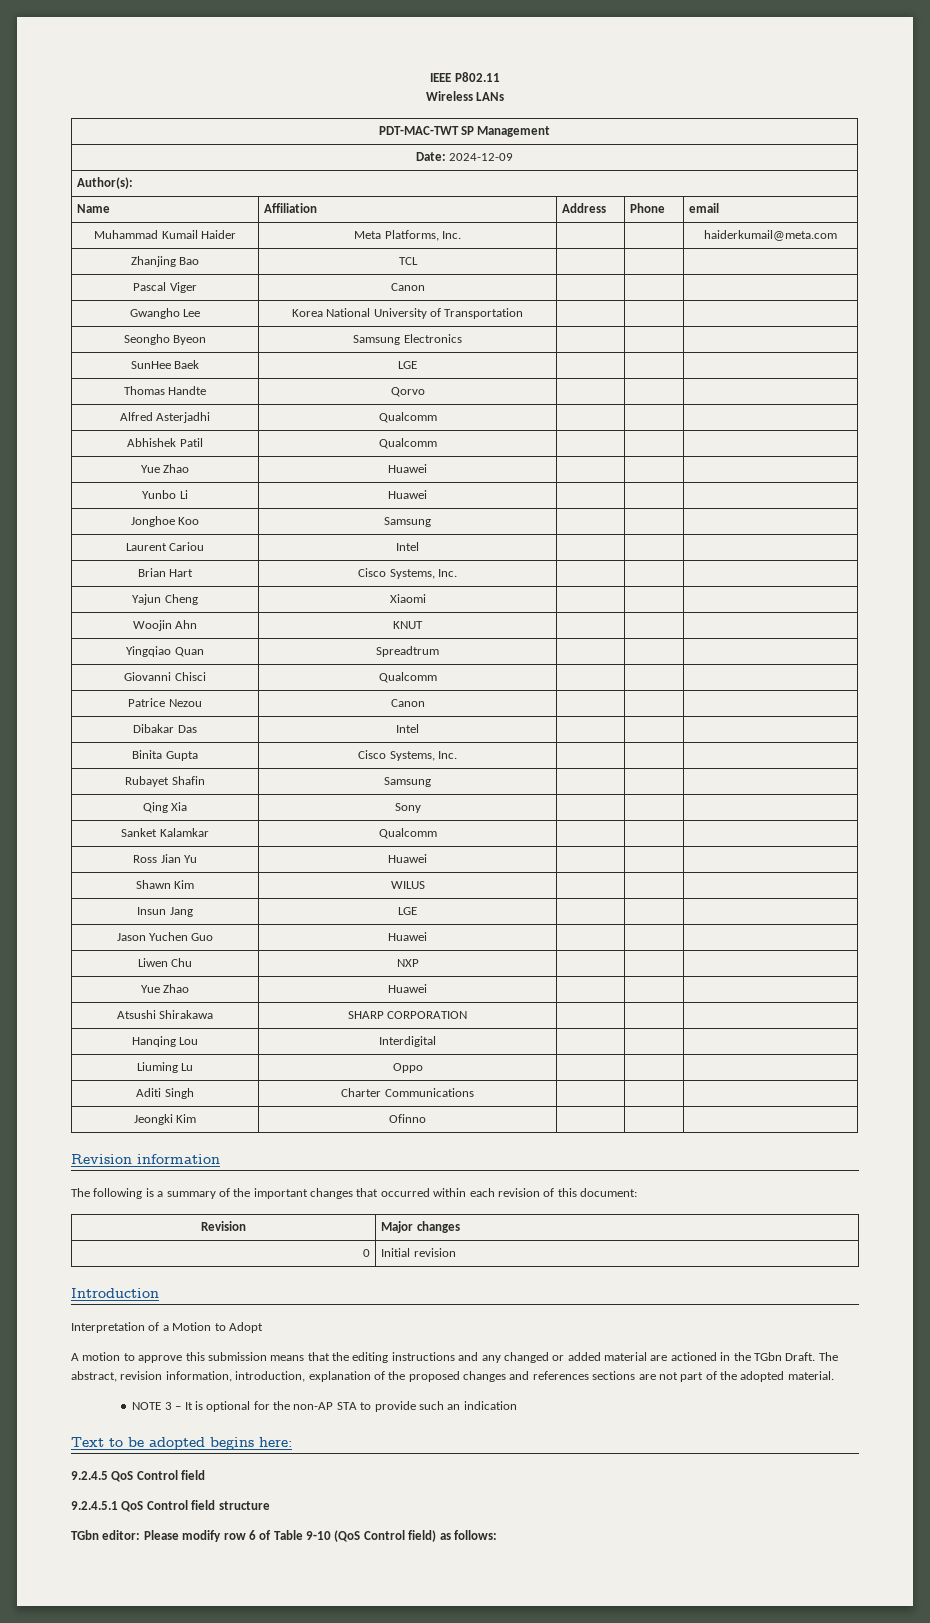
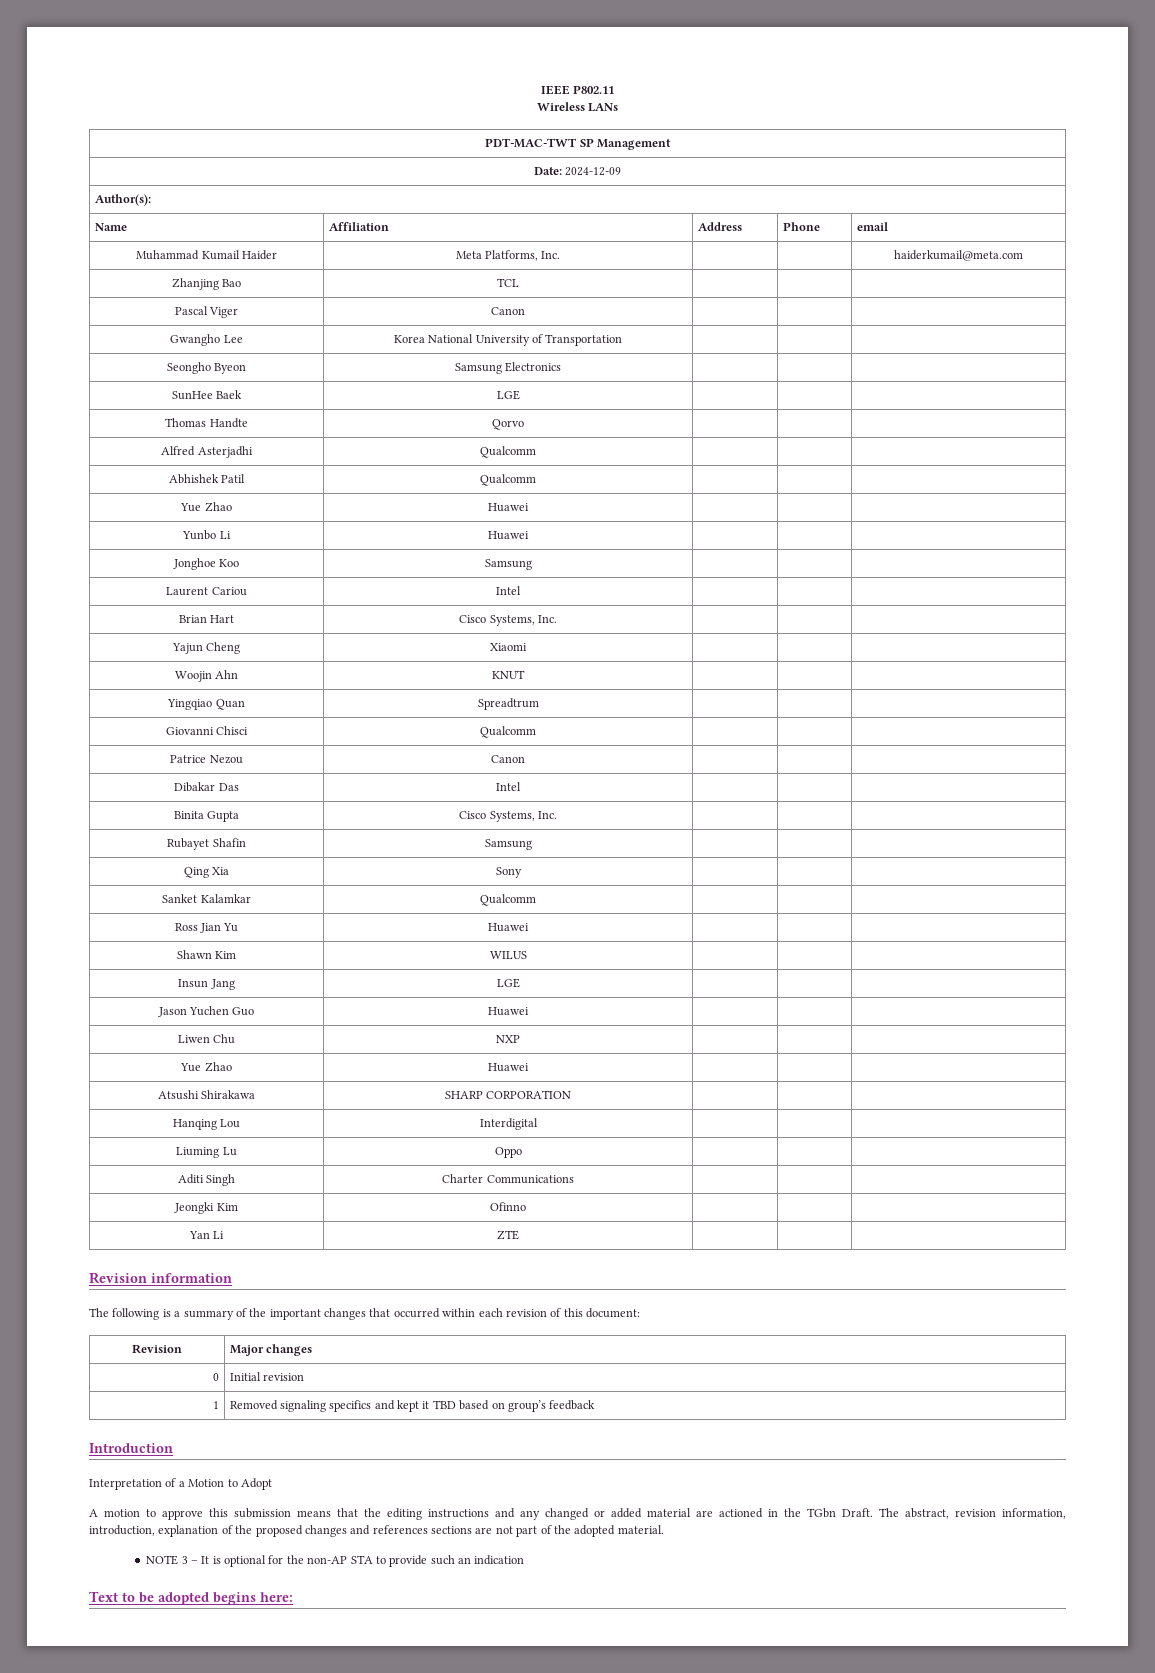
(427, 1118) none -> [188,1231,225,1239] [497,1230,519,1240] // Yan Li | ZTE | | |
(456, 1252) none -> [213,1401,220,1409] [229,1400,596,1412] // 1 | Removed signaling specifics and kept it TBD based on group’s feedback
[71,1470,206,1482] [71,1500,270,1512] [71,1530,497,1542] // 9.2.4.5 QoS Control field // 9.2.4.5.1 QoS Control field structure // TGbn editor: Please modify row 6 of Table 9-10 (QoS Control field) as follows: -> (293, 1597) none

